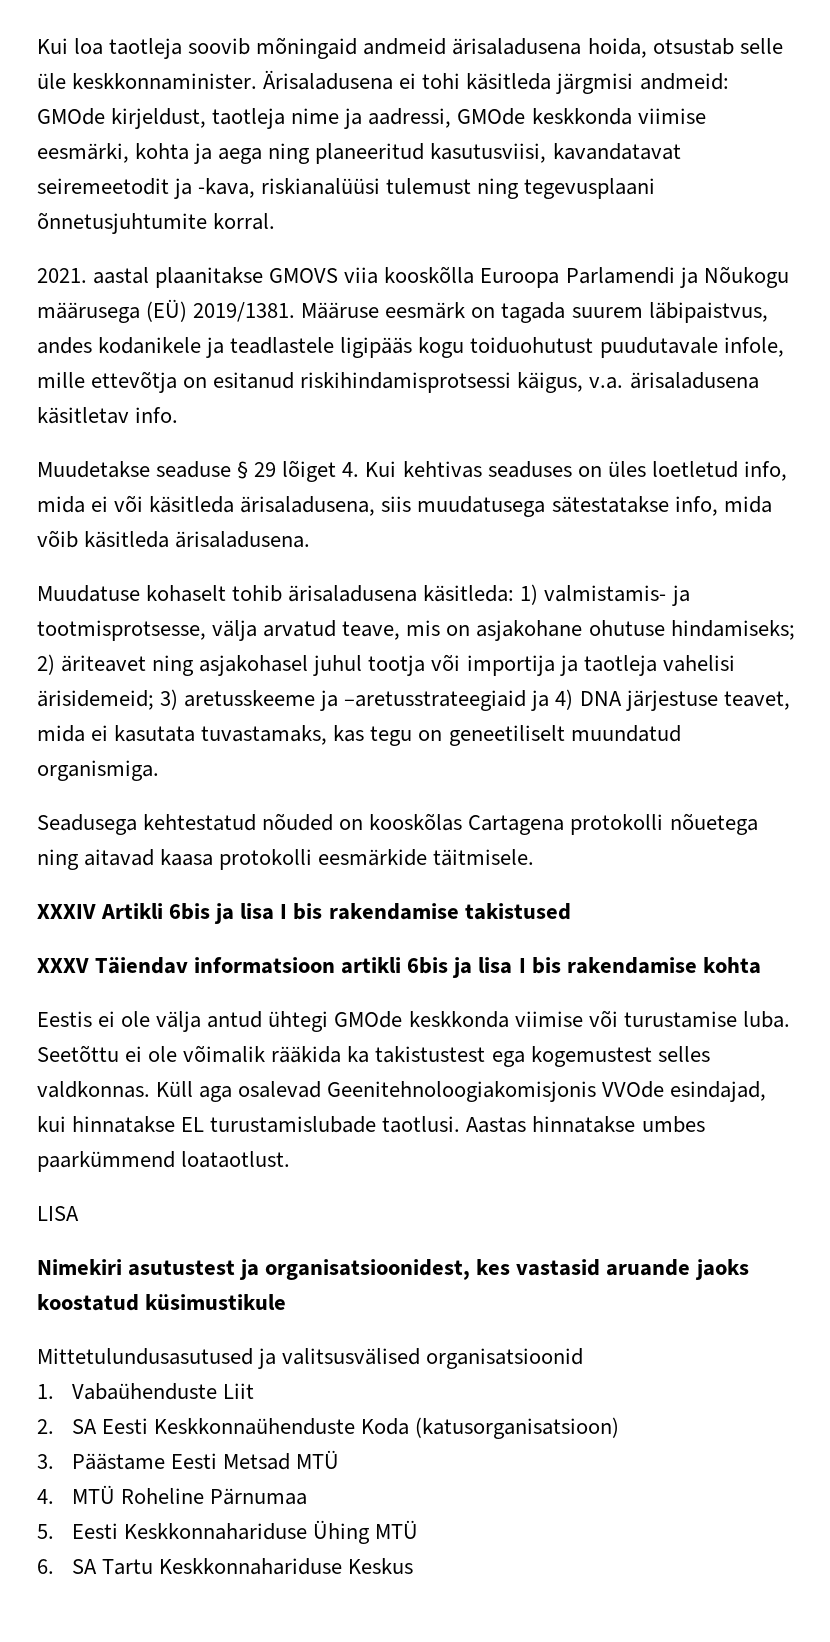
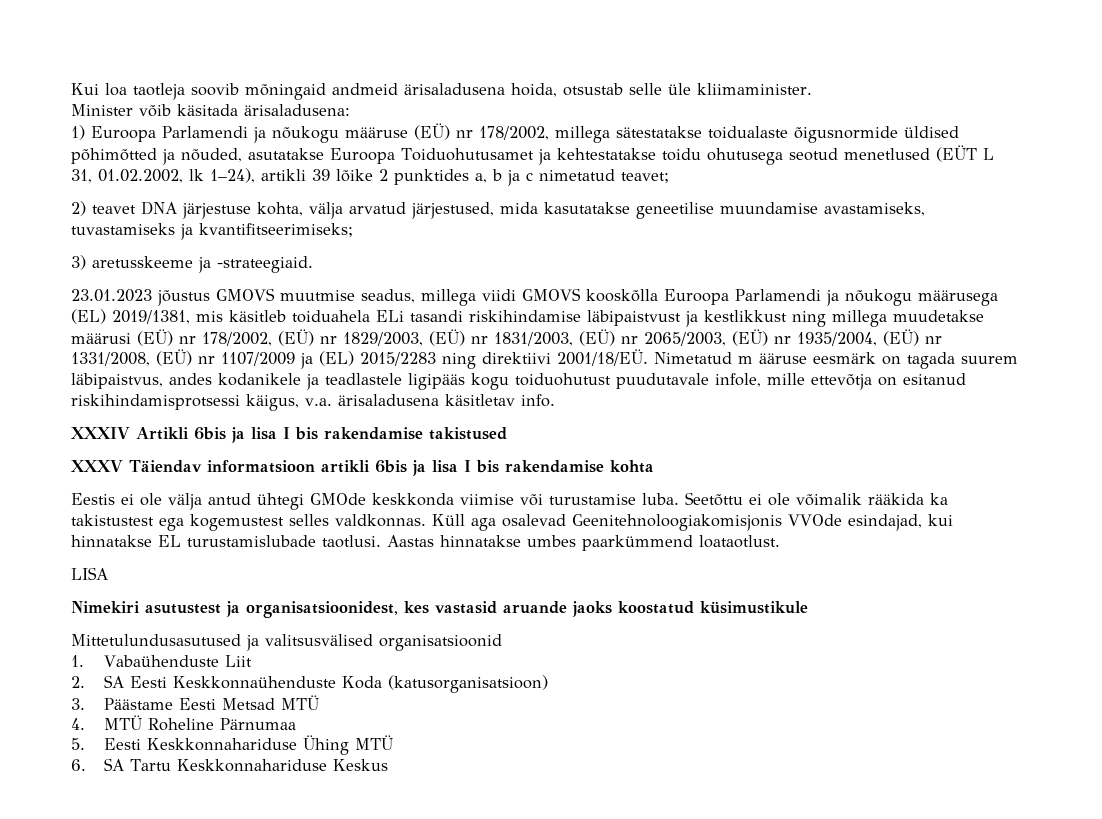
[72,70,729,94] [37,108,706,129] [37,143,681,164] [37,178,656,199] [37,212,276,234] [37,266,789,288] [37,299,380,323] keskkonnaminister. Ärisaladusena ei tohi käsitleda järgmisi andmeid: GMOde kirjeldust, taotleja nime ja aadressi, GMOde keskkonda viimise eesmärki, kohta ja aega ning planeeritud kasutusviisi, kavandatavat seiremeetodit ja -kava, riskianalüüsi tulemust ning tegevusplaani õnnetusjuhtumite korral. // 2021. aastal plaanitakse GMOVS viia kooskõlla Euroopa Parlamendi ja Nõukogu määrusega (EÜ) 2019/1381. Määruse -> [697,83,812,95] [71,104,350,117] [71,123,959,143] [71,145,994,165] [71,168,669,186] [71,201,925,219] [71,223,353,240] [71,255,313,273] [71,288,998,306] [71,309,984,327] [71,329,942,346] [71,349,807,369] kliimaminister. // Minister võib käsitada ärisaladusena: // 1) Euroopa Parlamendi ja nõukogu määruse (EÜ) nr 178/2002, millega sätestatakse toidualaste õigusnormide üldised põhimõtted ja nõuded, asutatakse Euroopa Toiduohutusamet ja kehtestatakse toidu ohutusega seotud menetlused (EÜT L 31, 01.02.2002, lk 1–24), artikli 39 lõike 2 punktides a, b ja c nimetatud teavet; // 2) teavet DNA järjestuse kohta, välja arvatud järjestused, mida kasutatakse geneetilise muundamise avastamiseks, tuvastamiseks ja kvantifitseerimiseks; // 3) aretusskeeme ja -strateegiaid. // 23.01.2023 jõustus GMOVS muutmise seadus, millega viidi GMOVS kooskõlla Euroopa Parlamendi ja nõukogu määrusega (EL) 2019/1381, mis käsitleb toiduahela ELi tasandi riskihindamise läbipaistvust ja kestlikkust ning millega muudetakse määrusi (EÜ) nr 178/2002, (EÜ) nr 1829/2003, (EÜ) nr 1831/2003, (EÜ) nr 2065/2003, (EÜ) nr 1935/2004, (EÜ) nr 1331/2008, (EÜ) nr 1107/2009 ja (EL) 2015/2283 ning direktiivi 2001/18/EÜ. Nimetatud m ääruse
[37,460,787,482] [37,495,772,517] [37,530,311,548] [37,584,690,606] [37,620,795,641] [37,654,735,676] [37,689,790,711] [37,725,681,746] [37,760,159,781] [37,813,758,835] [37,849,535,870] // Muudetakse seaduse § 29 lõiget 4. Kui kehtivas seaduses on üles loetletud info, mida ei või käsitleda ärisaladusena, siis muudatusega sätestatakse info, mida võib käsitleda ärisaladusena. // Muudatuse kohaselt tohib ärisaladusena käsitleda: 1) valmistamis- ja tootmisprotsesse, välja arvatud teave, mis on asjakohane ohutuse hindamiseks; 2) äriteavet ning asjakohasel juhul tootja või importija ja taotleja vahelisi ärisidemeid; 3) aretusskeeme ja –aretusstrateegiaid ja 4) DNA järjestuse teavet, mida ei kasutata tuvastamaks, kas tegu on geneetiliselt muundatud organismiga. // Seadusega kehtestatud nõuded on kooskõlas Cartagena protokolli nõuetega ning aitavad kaasa protokolli eesmärkide täitmisele. -> (555, 400) none

